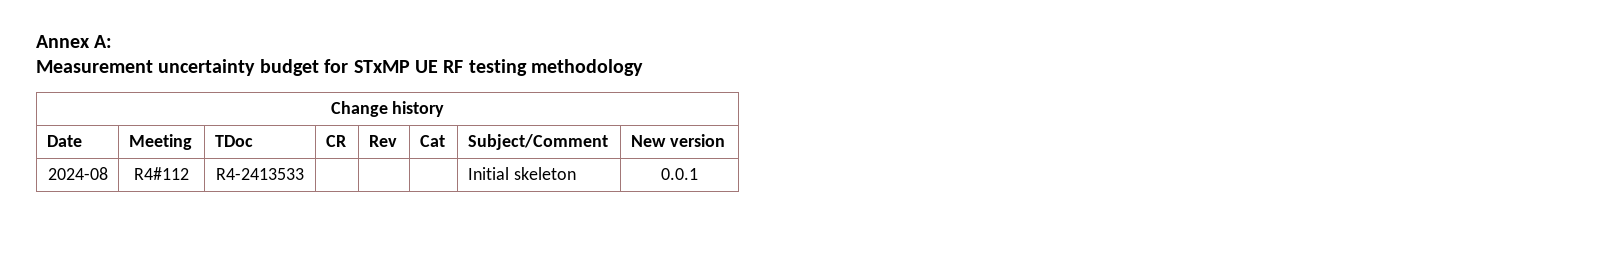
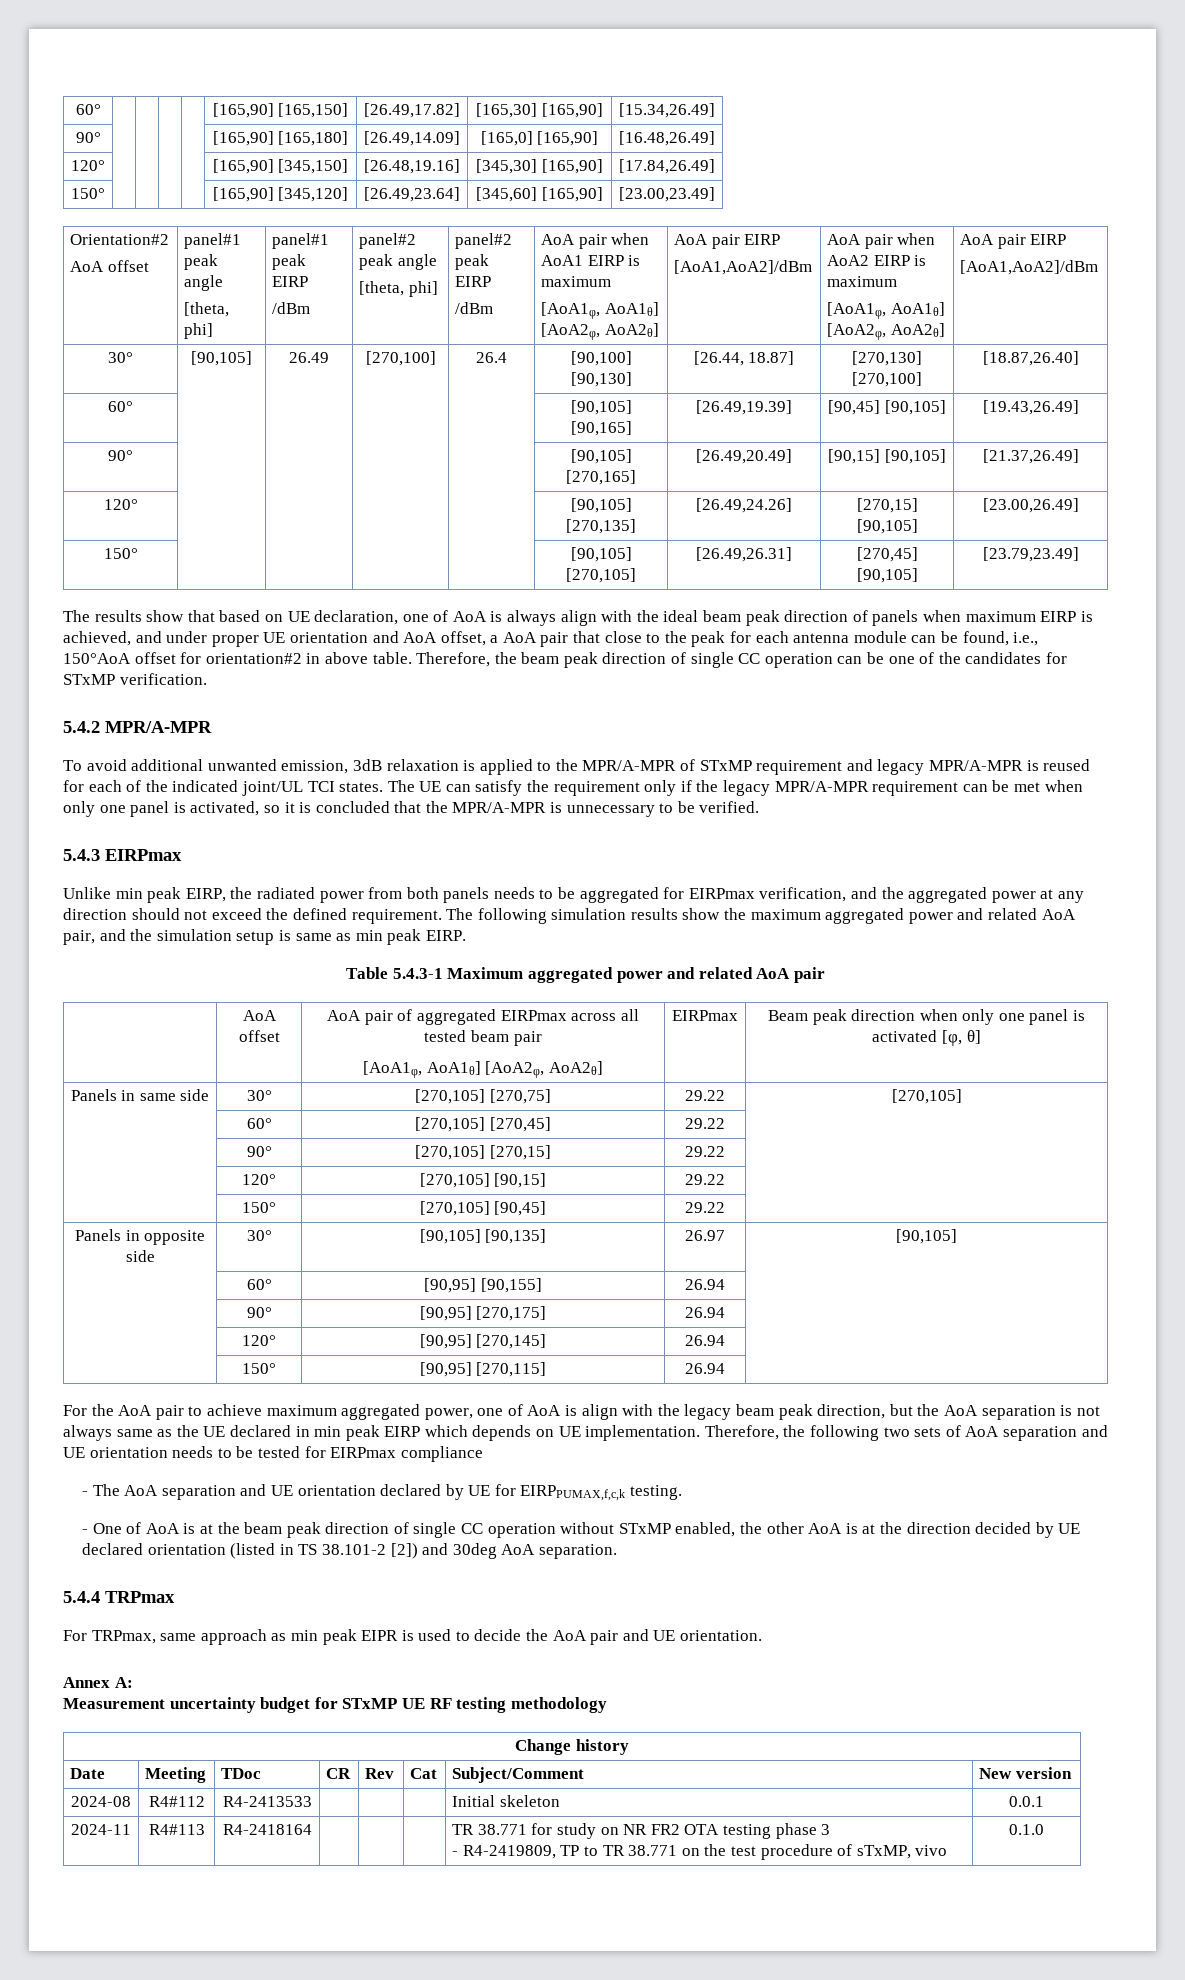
(36, 41) none -> [75,104,101,115] [212,103,349,118] [364,103,460,118] [476,103,603,118] [619,103,715,118] [75,132,101,143] [212,131,349,146] [364,131,460,146] [480,131,599,146] [619,131,715,146] [71,160,105,171] [212,159,349,174] [364,159,460,174] [476,159,603,174] [619,159,715,174] [71,188,105,199] [212,187,349,202] [364,187,460,202] [476,187,603,202] [619,187,715,202] [70,234,170,245] [70,260,149,272] [184,233,242,249] [184,254,219,270] [184,275,224,291] [184,302,230,317] [184,323,214,339] [272,233,330,249] [272,254,307,270] [272,276,309,287] [272,302,311,314] [359,233,417,249] [359,254,437,270] [359,281,438,297] [455,233,513,249] [455,254,490,270] [455,276,492,287] [455,302,494,314] [541,233,650,249] [541,255,641,266] [541,276,612,287] [541,302,659,319] [541,323,659,340] [674,234,781,249] [674,260,813,275] [827,233,936,249] [827,255,927,266] [827,276,898,287] [827,302,945,319] [827,323,945,340] [960,234,1067,249] [960,260,1099,275] [108,352,133,363] [191,351,252,366] [289,352,329,363] [365,351,436,366] [476,352,507,363] [570,351,632,366] [570,372,632,387] [693,351,795,366] [852,351,922,366] [852,372,922,387] [982,351,1079,366] [108,401,133,412] [570,400,632,415] [570,421,632,436] [696,400,792,415] [828,400,946,415] [982,400,1079,415] [108,450,133,461] [570,449,632,464] [566,470,636,485] [696,449,792,464] [828,449,946,464] [982,449,1079,464] [103,499,138,510] [570,498,632,513] [566,519,636,534] [696,498,792,513] [856,498,918,513] [856,519,918,534] [982,498,1079,513] [103,548,138,559] [570,547,632,562] [566,568,636,583] [696,547,792,562] [856,547,918,562] [856,568,918,583] [982,547,1079,562] [63,610,1093,626] [63,631,1039,647] [63,652,1067,668] [63,673,207,685] [63,721,212,733] [63,759,1091,775] [63,780,1083,796] [63,801,760,817] [63,849,182,861] [63,887,1084,903] [63,908,1076,924] [63,929,466,945] [346,967,825,983] [242,1010,277,1021] [238,1030,280,1042] [327,1009,639,1025] [424,1030,542,1046] [363,1061,603,1078] [672,1010,738,1021] [767,1009,1086,1025] [872,1030,981,1046] [70,1089,210,1101] [246,1090,272,1101] [415,1089,551,1104] [685,1090,725,1101] [891,1089,962,1104] [246,1118,272,1129] [415,1117,551,1132] [685,1118,725,1129] [246,1146,272,1157] [415,1145,551,1160] [685,1146,725,1157] [241,1174,276,1185] [419,1173,547,1188] [685,1174,725,1185] [241,1202,276,1213] [419,1201,547,1216] [685,1202,725,1213] [74,1229,206,1245] [125,1250,155,1262] [246,1230,272,1241] [419,1229,547,1244] [685,1230,725,1241] [896,1229,957,1244] [246,1279,272,1290] [424,1278,542,1293] [685,1279,725,1290] [246,1307,272,1318] [419,1306,547,1321] [685,1307,725,1318] [241,1335,276,1346] [419,1334,547,1349] [685,1335,725,1346] [241,1363,276,1374] [419,1362,547,1377] [685,1363,725,1374] [63,1404,1100,1420] [63,1425,1108,1441] [63,1446,483,1462] [81,1484,683,1501] [81,1522,1081,1538] [81,1543,617,1559] [63,1591,175,1603] [63,1629,763,1645] 60° | | | | | [165,90] [165,150] | [26.49,17.82] | [165,30] [165,90] | [15.34,26.49] // 90° | | | | | [165,90] [165,180] | [26.49,14.09] | [165,0] [165,90] | [16.48,26.49] // 120° | | | | | [165,90] [345,150] | [26.48,19.16] | [345,30] [165,90] | [17.84,26.49] // 150° | | | | | [165,90] [345,120] | [26.49,23.64] | [345,60] [165,90] | [23.00,23.49] // Orientation#2 // AoA offset | panel#1 peak angle // [theta, phi] | panel#1 peak EIRP // /dBm | panel#2 peak angle // [theta, phi] | panel#2 peak EIRP // /dBm | AoA pair when AoA1 EIRP is maximum // [AoA1φ, AoA1θ] [AoA2φ, AoA2θ] | AoA pair EIRP // [AoA1,AoA2]/dBm | AoA pair when AoA2 EIRP is maximum // [AoA1φ, AoA1θ] [AoA2φ, AoA2θ] | AoA pair EIRP // [AoA1,AoA2]/dBm // 30° | [90,105] | 26.49 | [270,100] | 26.4 | [90,100] [90,130] | [26.44, 18.87] | [270,130] [270,100] | [18.87,26.40] // 60° | | | | | [90,105] [90,165] | [26.49,19.39] | [90,45] [90,105] | [19.43,26.49] // 90° | | | | | [90,105] [270,165] | [26.49,20.49] | [90,15] [90,105] | [21.37,26.49] // 120° | | | | | [90,105] [270,135] | [26.49,24.26] | [270,15] [90,105] | [23.00,26.49] // 150° | | | | | [90,105] [270,105] | [26.49,26.31] | [270,45] [90,105] | [23.79,23.49] // The results show that based on UE declaration, one of AoA is always align with the ideal beam peak direction of panels when maximum EIRP is achieved, and under proper UE orientation and AoA offset, a AoA pair that close to the peak for each antenna module can be found, i.e., 150°AoA offset for orientation#2 in above table. Therefore, the beam peak direction of single CC operation can be one of the candidates for STxMP verification. // 5.4.2 MPR/A-MPR // To avoid additional unwanted emission, 3dB relaxation is applied to the MPR/A-MPR of STxMP requirement and legacy MPR/A-MPR is reused for each of the indicated joint/UL TCI states. The UE can satisfy the requirement only if the legacy MPR/A-MPR requirement can be met when only one panel is activated, so it is concluded that the MPR/A-MPR is unnecessary to be verified. // 5.4.3 EIRPmax // Unlike min peak EIRP, the radiated power from both panels needs to be aggregated for EIRPmax verification, and the aggregated power at any direction should not exceed the defined requirement. The following simulation results show the maximum aggregated power and related AoA pair, and the simulation setup is same as min peak EIRP. // Table 5.4.3-1 Maximum aggregated power and related AoA pair // | AoA offset | AoA pair of aggregated EIRPmax across all tested beam pair // [AoA1φ, AoA1θ] [AoA2φ, AoA2θ] | EIRPmax | Beam peak direction when only one panel is activated [φ, θ] // Panels in same side | 30° | [270,105] [270,75] | 29.22 | [270,105] // | 60° | [270,105] [270,45] | 29.22 | // | 90° | [270,105] [270,15] | 29.22 | // | 120° | [270,105] [90,15] | 29.22 | // | 150° | [270,105] [90,45] | 29.22 | // Panels in opposite side | 30° | [90,105] [90,135] | 26.97 | [90,105] // | 60° | [90,95] [90,155] | 26.94 | // | 90° | [90,95] [270,175] | 26.94 | // | 120° | [90,95] [270,145] | 26.94 | // | 150° | [90,95] [270,115] | 26.94 | // For the AoA pair to achieve maximum aggregated power, one of AoA is align with the legacy beam peak direction, but the AoA separation is not always same as the UE declared in min peak EIRP which depends on UE implementation. Therefore, the following two sets of AoA separation and UE orientation needs to be tested for EIRPmax compliance // - The AoA separation and UE orientation declared by UE for EIRPPUMAX,f,c,k testing. // - One of AoA is at the beam peak direction of single CC operation without STxMP enabled, the other AoA is at the direction decided by UE declared orientation (listed in TS 38.101-2 [2]) and 30deg AoA separation. // 5.4.4 TRPmax // For TRPmax, same approach as min peak EIPR is used to decide the AoA pair and UE orientation. //
(698, 174) none -> [71,1824,131,1835] [148,1824,205,1835] [222,1824,312,1835] [452,1823,831,1839] [452,1844,948,1860] [1009,1824,1044,1835] // 2024-11 | R4#113 | R4-2418164 | | | | TR 38.771 for study on NR FR2 OTA testing phase 3 // - R4-2419809, TP to TR 38.771 on the test procedure of sTxMP, vivo | 0.1.0

